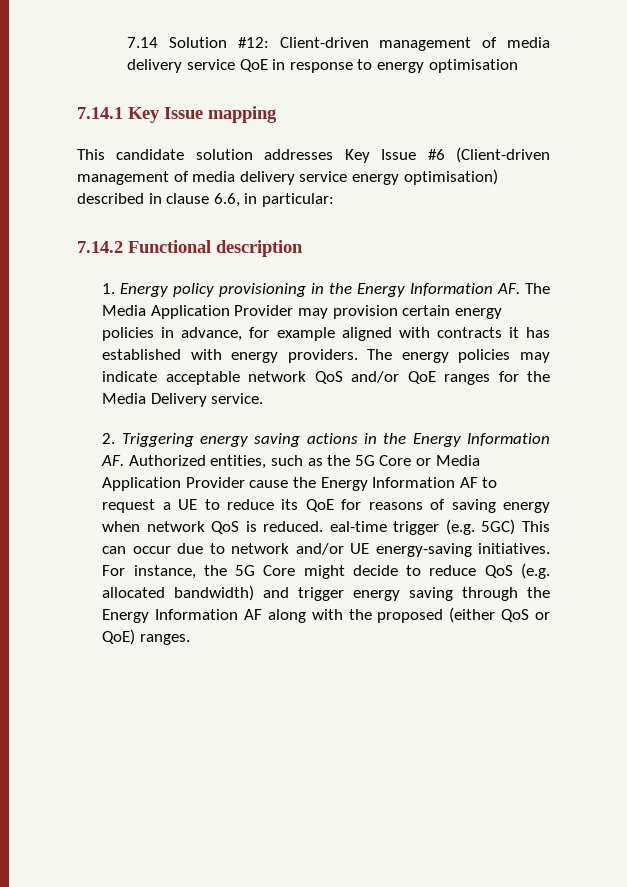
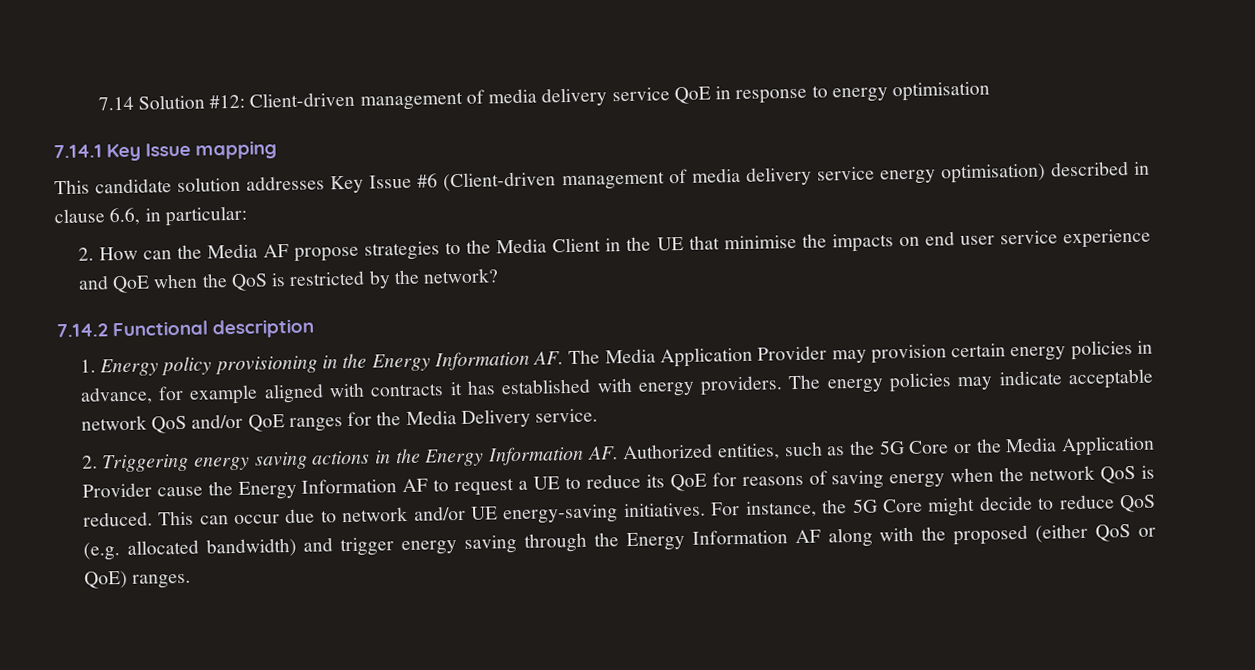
(334, 200) none -> [77,228,1151,262] [77,268,500,294] // 2. How can the Media AF propose strategies to the Media Client in the UE that minimise the impacts on end user service experience and QoE when the QoS is restricted by the network?
(431, 462) none -> [975,438,1002,453] the
(141, 526) none -> [999,466,1025,482] the
[329,519,516,535] eal-time trigger (e.g. 5GC) -> (153, 519) none

